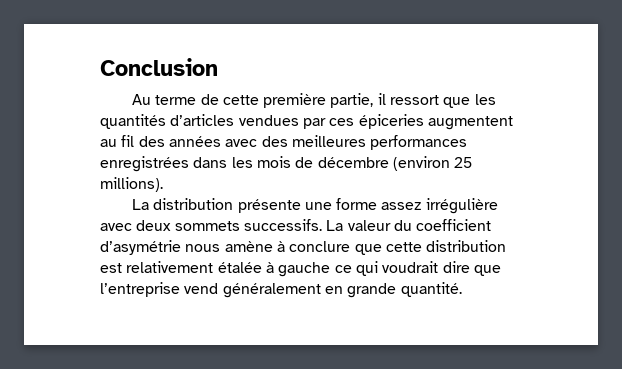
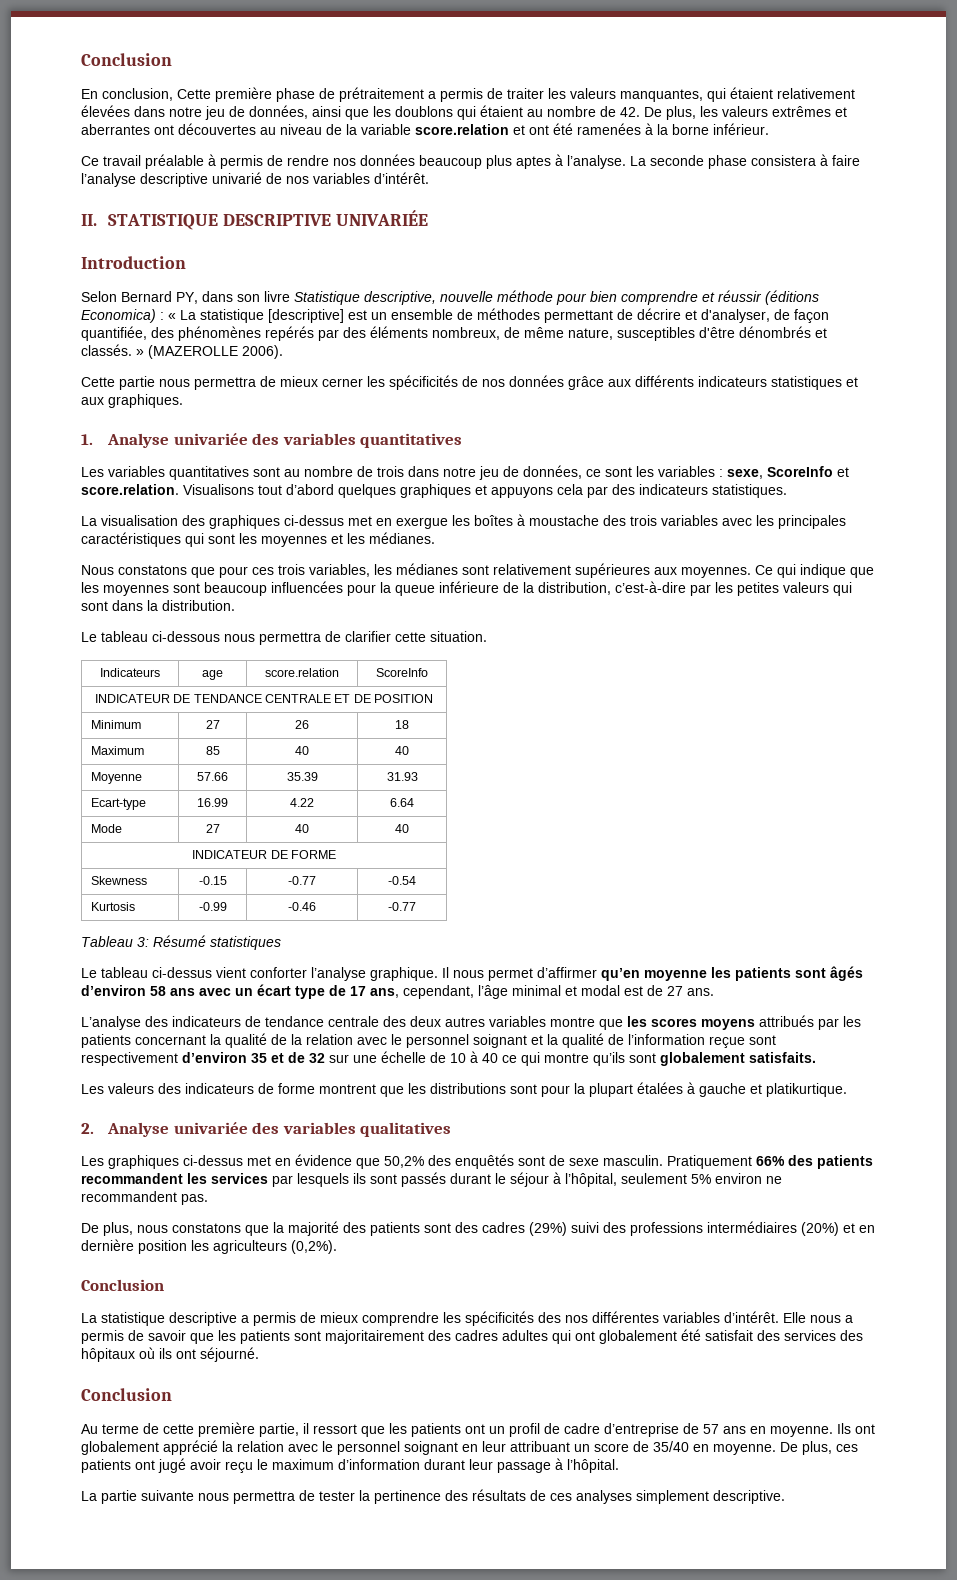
[100,58,218,76] Conclusion -> [81,53,172,66] [81,87,855,102] [81,105,847,120] [81,123,769,135] [81,154,860,169] [81,172,429,187] [81,210,428,230] [81,256,186,269] [81,290,819,305] [81,308,829,323] [81,326,827,341] [81,344,283,359] [81,375,858,390] [81,394,183,408] [81,433,463,448] [81,465,849,480] [81,484,787,498] [81,514,846,529] [81,532,435,547] [81,563,874,578] [81,581,852,596] [81,600,235,611] [81,631,487,645] [100,668,160,677] [202,670,223,680] [265,668,339,677] [376,668,428,677] [94,694,434,703] [91,720,142,729] [205,720,220,729] [295,720,309,729] [395,720,409,729] [91,746,145,755] [205,746,220,755] [295,746,309,755] [395,746,409,755] [91,772,143,784] [197,772,228,781] [286,772,318,781] [386,772,418,781] [91,798,147,810] [197,798,228,807] [290,798,314,807] [390,798,414,807] [91,824,123,833] [205,824,220,833] [295,824,309,833] [395,824,409,833] [192,850,336,859] [91,876,148,885] [198,876,227,885] [288,876,316,885] [388,876,416,885] [91,902,136,911] [198,902,227,911] [288,902,316,911] [388,902,416,911] [81,935,281,950] [81,966,863,981] [81,984,714,999] [81,1015,861,1030] [81,1033,776,1048] [81,1051,816,1066] [81,1082,847,1097] [81,1122,452,1137] [81,1154,873,1169] [81,1172,782,1187] [81,1191,208,1205] [81,1221,875,1236] [81,1239,337,1254] [81,1279,164,1291] [81,1311,853,1326] [81,1329,863,1344] [81,1347,259,1362] [81,1388,172,1401] Conclusion // En conclusion, Cette première phase de prétraitement a permis de traiter les valeurs manquantes, qui étaient relativement élevées dans notre jeu de données, ainsi que les doublons qui étaient au nombre de 42. De plus, les valeurs extrêmes et aberrantes ont découvertes au niveau de la variable score.relation et ont été ramenées à la borne inférieur. // Ce travail préalable à permis de rendre nos données beaucoup plus aptes à l’analyse. La seconde phase consistera à faire l’analyse descriptive univarié de nos variables d’intérêt. // II. STATISTIQUE DESCRIPTIVE UNIVARIÉE // Introduction // Selon Bernard PY, dans son livre Statistique descriptive, nouvelle méthode pour bien comprendre et réussir (éditions Economica) : « La statistique [descriptive] est un ensemble de méthodes permettant de décrire et d'analyser, de façon quantifiée, des phénomènes repérés par des éléments nombreux, de même nature, susceptibles d'être dénombrés et classés. » (MAZEROLLE 2006). // Cette partie nous permettra de mieux cerner les spécificités de nos données grâce aux différents indicateurs statistiques et aux graphiques. // 1. Analyse univariée des variables quantitatives // Les variables quantitatives sont au nombre de trois dans notre jeu de données, ce sont les variables : sexe, ScoreInfo et score.relation. Visualisons tout d’abord quelques graphiques et appuyons cela par des indicateurs statistiques. // La visualisation des graphiques ci-dessus met en exergue les boîtes à moustache des trois variables avec les principales caractéristiques qui sont les moyennes et les médianes. // Nous constatons que pour ces trois variables, les médianes sont relativement supérieures aux moyennes. Ce qui indique que les moyennes sont beaucoup influencées pour la queue inférieure de la distribution, c’est-à-dire par les petites valeurs qui sont dans la distribution. // Le tableau ci-dessous nous permettra de clarifier cette situation. // Indicateurs | age | score.relation | ScoreInfo // INDICATEUR DE TENDANCE CENTRALE ET DE POSITION // Minimum | 27 | 26 | 18 // Maximum | 85 | 40 | 40 // Moyenne | 57.66 | 35.39 | 31.93 // Ecart-type | 16.99 | 4.22 | 6.64 // Mode | 27 | 40 | 40 // INDICATEUR DE FORME // Skewness | -0.15 | -0.77 | -0.54 // Kurtosis | -0.99 | -0.46 | -0.77 // Tableau 3: Résumé statistiques // Le tableau ci-dessus vient conforter l’analyse graphique. Il nous permet d’affirmer qu’en moyenne les patients sont âgés d’environ 58 ans avec un écart type de 17 ans, cependant, l’âge minimal et modal est de 27 ans. // L’analyse des indicateurs de tendance centrale des deux autres variables montre que les scores moyens attribués par les patients concernant la qualité de la relation avec le personnel soignant et la qualité de l’information reçue sont respectivement d’environ 35 et de 32 sur une échelle de 10 à 40 ce qui montre qu’ils sont globalement satisfaits. // Les valeurs des indicateurs de forme montrent que les distributions sont pour la plupart étalées à gauche et platikurtique. // 2. Analyse univariée des variables qualitatives // Les graphiques ci-dessus met en évidence que 50,2% des enquêtés sont de sexe masculin. Pratiquement 66% des patients recommandent les services par lesquels ils sont passés durant le séjour à l’hôpital, seulement 5% environ ne recommandent pas. // De plus, nous constatons que la majorité des patients sont des cadres (29%) suivi des professions intermédiaires (20%) et en dernière position les agriculteurs (0,2%). // Conclusion // La statistique descriptive a permis de mieux comprendre les spécificités des nos différentes variables d’intérêt. Elle nous a permis de savoir que les patients sont majoritairement des cadres adultes qui ont globalement été satisfait des services des hôpitaux où ils ont séjourné. // Conclusion
[100,114,513,130] [100,135,468,150] [100,156,473,172] [100,177,163,192] [131,198,498,214] [100,219,492,231] [100,240,507,255] [100,261,501,277] [100,282,462,298] quantités d’articles vendues par ces épiceries augmentent au fil des années avec des meilleures performances enregistrées dans les mois de décembre (environ 25 millions). // La distribution présente une forme assez irrégulière avec deux sommets successifs. La valeur du coefficient d’asymétrie nous amène à conclure que cette distribution est relativement étalée à gauche ce qui voudrait dire que l’entreprise vend généralement en grande quantité. -> [411,1423,875,1437] [81,1440,858,1455] [81,1458,619,1473] [81,1489,785,1504] patients ont un profil de cadre d’entreprise de 57 ans en moyenne. Ils ont globalement apprécié la relation avec le personnel soignant en leur attribuant un score de 35/40 en moyenne. De plus, ces patients ont jugé avoir reçu le maximum d’information durant leur passage à l’hôpital. // La partie suivante nous permettra de tester la pertinence des résultats de ces analyses simplement descriptive.

